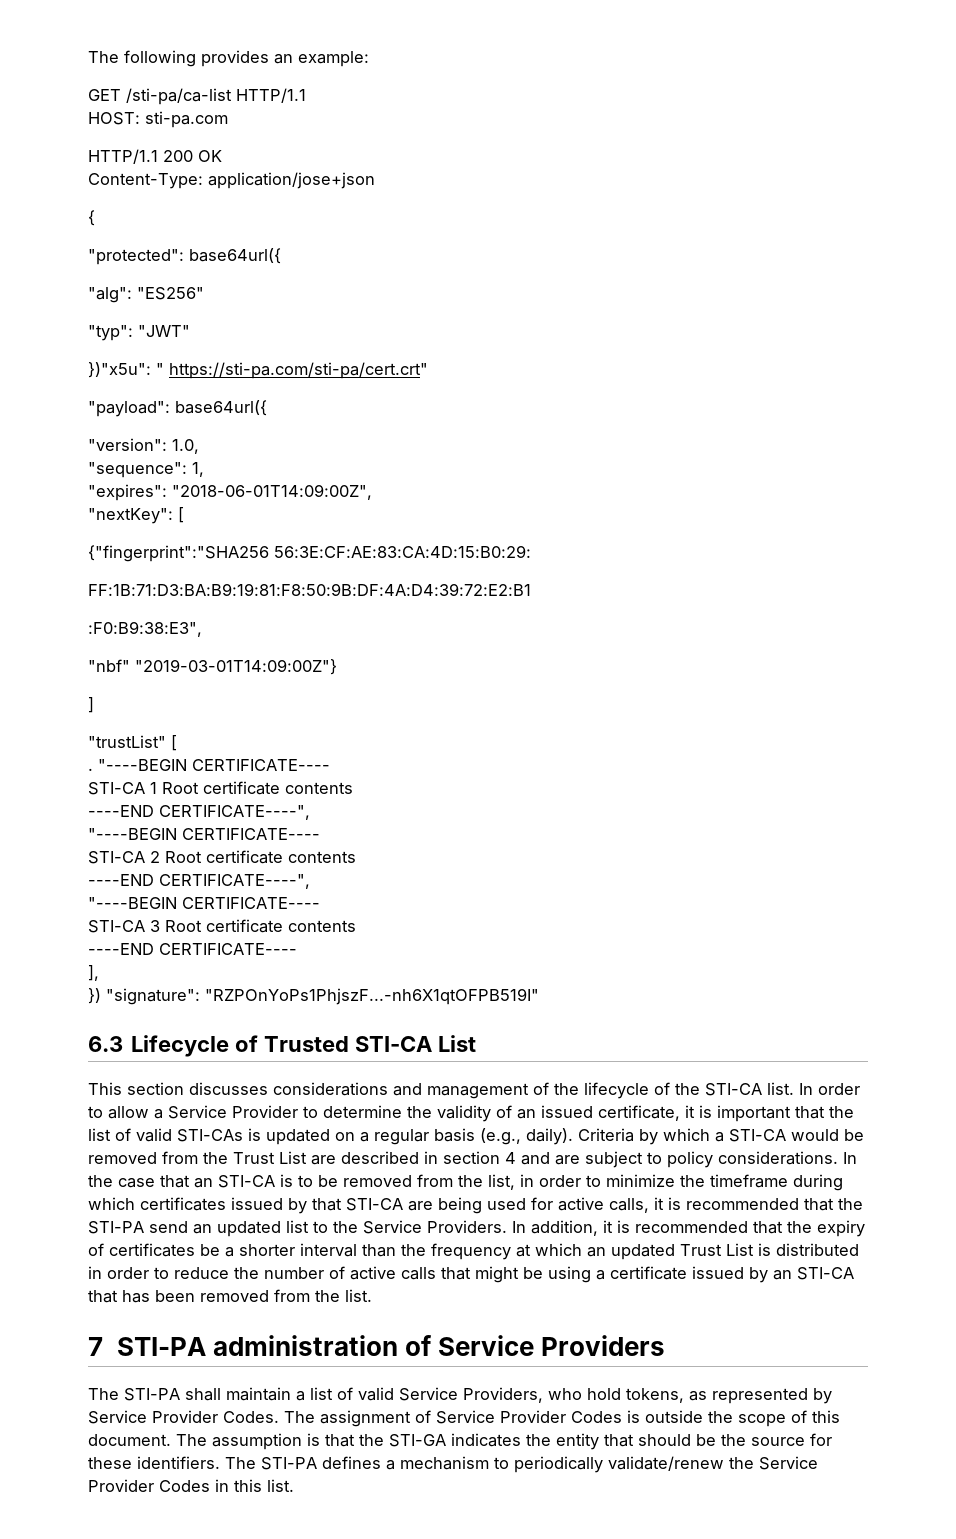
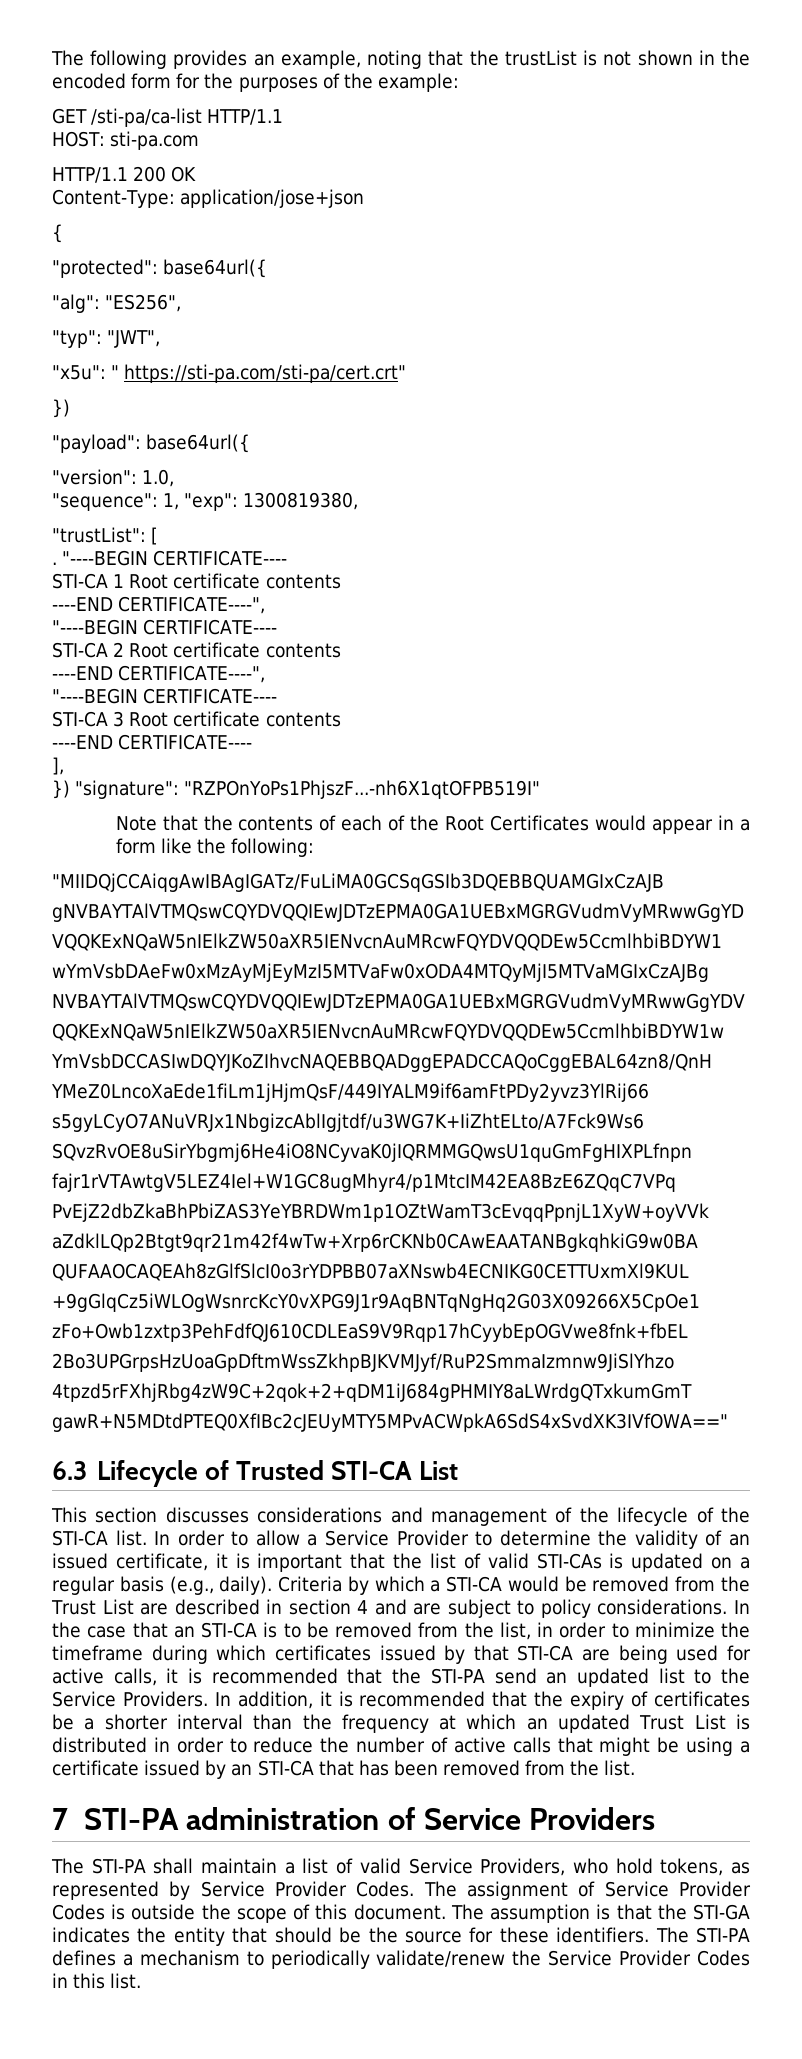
(293, 59) none -> [280,50,751,69] [52,73,373,92] example, noting that the trustList is not shown in the encoded form for the purposes of the
[137,287,204,300] "ES256" -> [105,294,182,312] "ES256",
[138,325,190,337] [88,362,151,378] "JWT" // })"x5u": -> [107,330,161,348] [52,365,106,380] "JWT", // "x5u":
(428, 370) none -> [52,399,70,418] // })
[88,484,372,501] [88,507,184,524] [88,545,531,562] [88,583,531,596] [88,621,202,637] [88,659,337,675] [88,697,94,713] [88,735,166,748] // "expires": "2018-06-01T14:09:00Z", // "nextKey": [ // {"fingerprint":"SHA256 56:3E:CF:AE:83:CA:4D:15:B0:29: // FF:1B:71:D3:BA:B9:19:81:F8:50:9B:DF:4A:D4:39:72:E2:B1 // :F0:B9:38:E3", // "nbf" "2019-03-01T14:09:00Z"} // ] // "trustList" -> [184,492,359,511] [52,527,146,543] "exp": 1300819380, // "trustList":
(539, 996) none -> [115,815,750,834] [115,838,315,857] [52,873,664,892] [52,903,744,922] [52,933,722,951] [52,963,709,982] [52,993,745,1012] [52,1023,724,1041] [51,1053,712,1072] [51,1083,649,1102] [52,1113,644,1132] [52,1143,692,1162] [52,1173,676,1192] [52,1203,709,1222] [52,1233,698,1252] [52,1263,689,1281] [52,1293,700,1312] [52,1323,688,1342] [52,1353,674,1372] [52,1383,692,1402] [52,1413,728,1432] // Note that the contents of each of the Root Certificates would appear in a form like the following: // "MIIDQjCCAiqgAwIBAgIGATz/FuLiMA0GCSqGSIb3DQEBBQUAMGIxCzAJB // gNVBAYTAlVTMQswCQYDVQQIEwJDTzEPMA0GA1UEBxMGRGVudmVyMRwwGgYD // VQQKExNQaW5nIElkZW50aXR5IENvcnAuMRcwFQYDVQQDEw5CcmlhbiBDYW1 // wYmVsbDAeFw0xMzAyMjEyMzI5MTVaFw0xODA4MTQyMjI5MTVaMGIxCzAJBg // NVBAYTAlVTMQswCQYDVQQIEwJDTzEPMA0GA1UEBxMGRGVudmVyMRwwGgYDV // QQKExNQaW5nIElkZW50aXR5IENvcnAuMRcwFQYDVQQDEw5CcmlhbiBDYW1w // YmVsbDCCASIwDQYJKoZIhvcNAQEBBQADggEPADCCAQoCggEBAL64zn8/QnH // YMeZ0LncoXaEde1fiLm1jHjmQsF/449IYALM9if6amFtPDy2yvz3YlRij66 // s5gyLCyO7ANuVRJx1NbgizcAblIgjtdf/u3WG7K+IiZhtELto/A7Fck9Ws6 // SQvzRvOE8uSirYbgmj6He4iO8NCyvaK0jIQRMMGQwsU1quGmFgHIXPLfnpn // fajr1rVTAwtgV5LEZ4Iel+W1GC8ugMhyr4/p1MtcIM42EA8BzE6ZQqC7VPq // PvEjZ2dbZkaBhPbiZAS3YeYBRDWm1p1OZtWamT3cEvqqPpnjL1XyW+oyVVk // aZdklLQp2Btgt9qr21m42f4wTw+Xrp6rCKNb0CAwEAATANBgkqhkiG9w0BA // QUFAAOCAQEAh8zGlfSlcI0o3rYDPBB07aXNswb4ECNIKG0CETTUxmXl9KUL // +9gGlqCz5iWLOgWsnrcKcY0vXPG9J1r9AqBNTqNgHq2G03X09266X5CpOe1 // zFo+Owb1zxtp3PehFdfQJ610CDLEaS9V9Rqp17hCyybEpOGVwe8fnk+fbEL // 2Bo3UPGrpsHzUoaGpDftmWssZkhpBJKVMJyf/RuP2SmmaIzmnw9JiSlYhzo // 4tpzd5rFXhjRbg4zW9C+2qok+2+qDM1iJ684gPHMIY8aLWrdgQTxkumGmT // gawR+N5MDtdPTEQ0XfIBc2cJEUyMTY5MPvACWpkA6SdS4xSvdXK3IVfOWA=="

